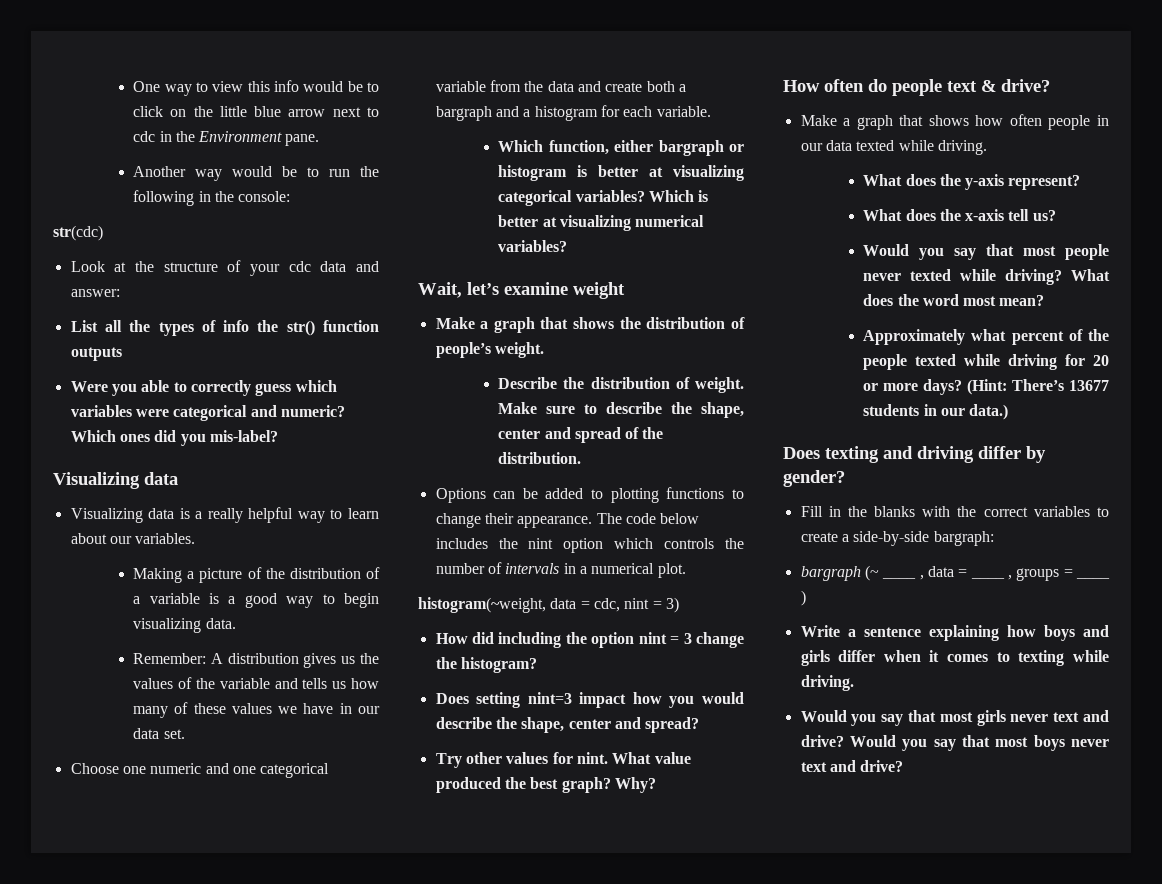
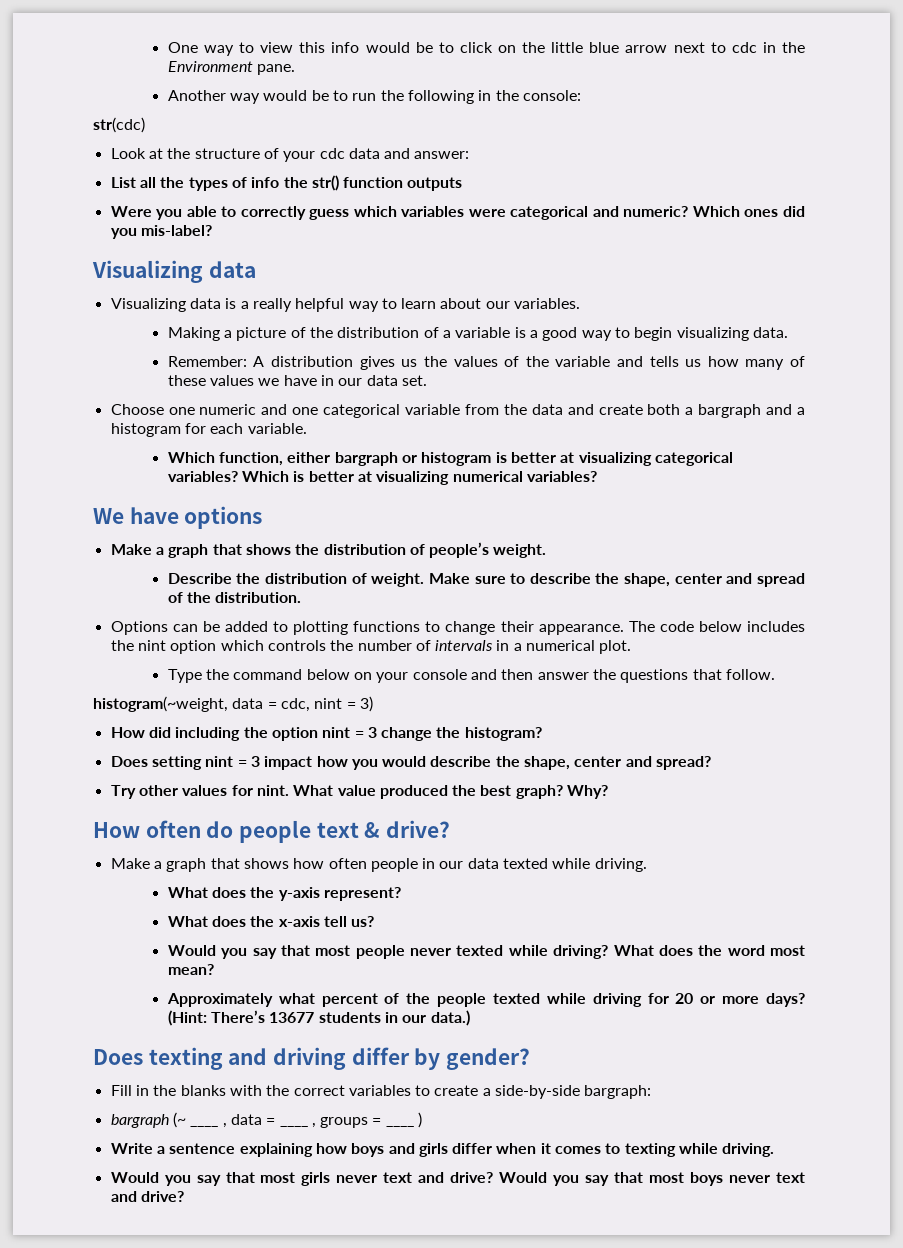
[418,282,625,299] Wait, let’s examine weight -> [93,506,263,529] We have options
(686, 570) none -> [167,669,776,683] // Type the command below on your console and then answer the questions that follow.
[527,692,572,704] nint=3 -> [205,756,260,767] nint = 3

